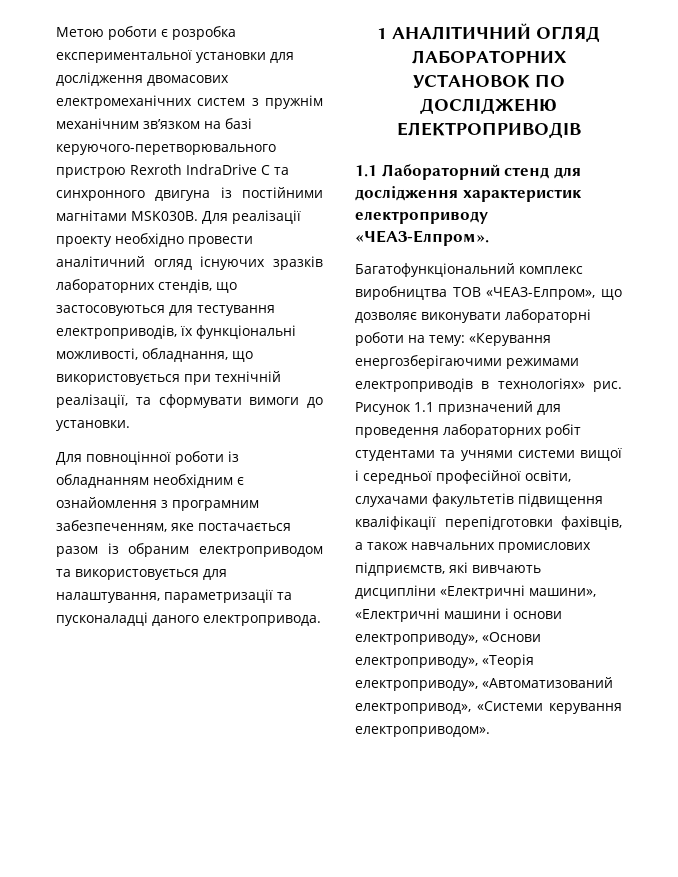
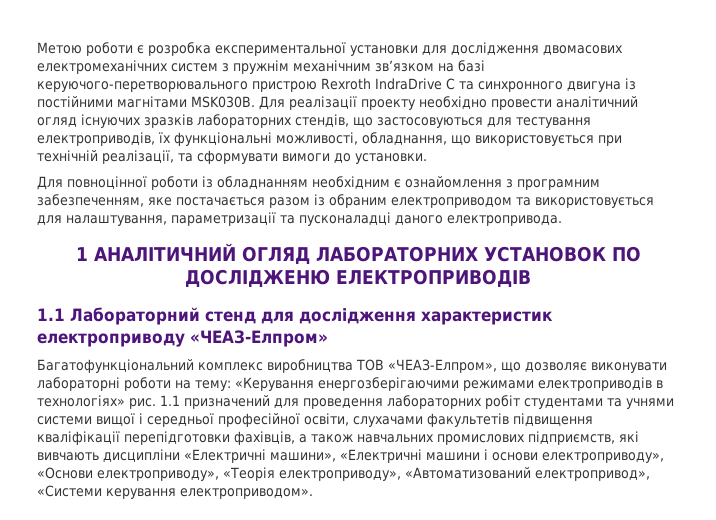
[355,230,489,246] «ЧЕАЗ-Елпром». -> [190,330,328,347] «ЧЕАЗ-Елпром»
[355,402,411,415] Рисунок -> (156, 403) none

